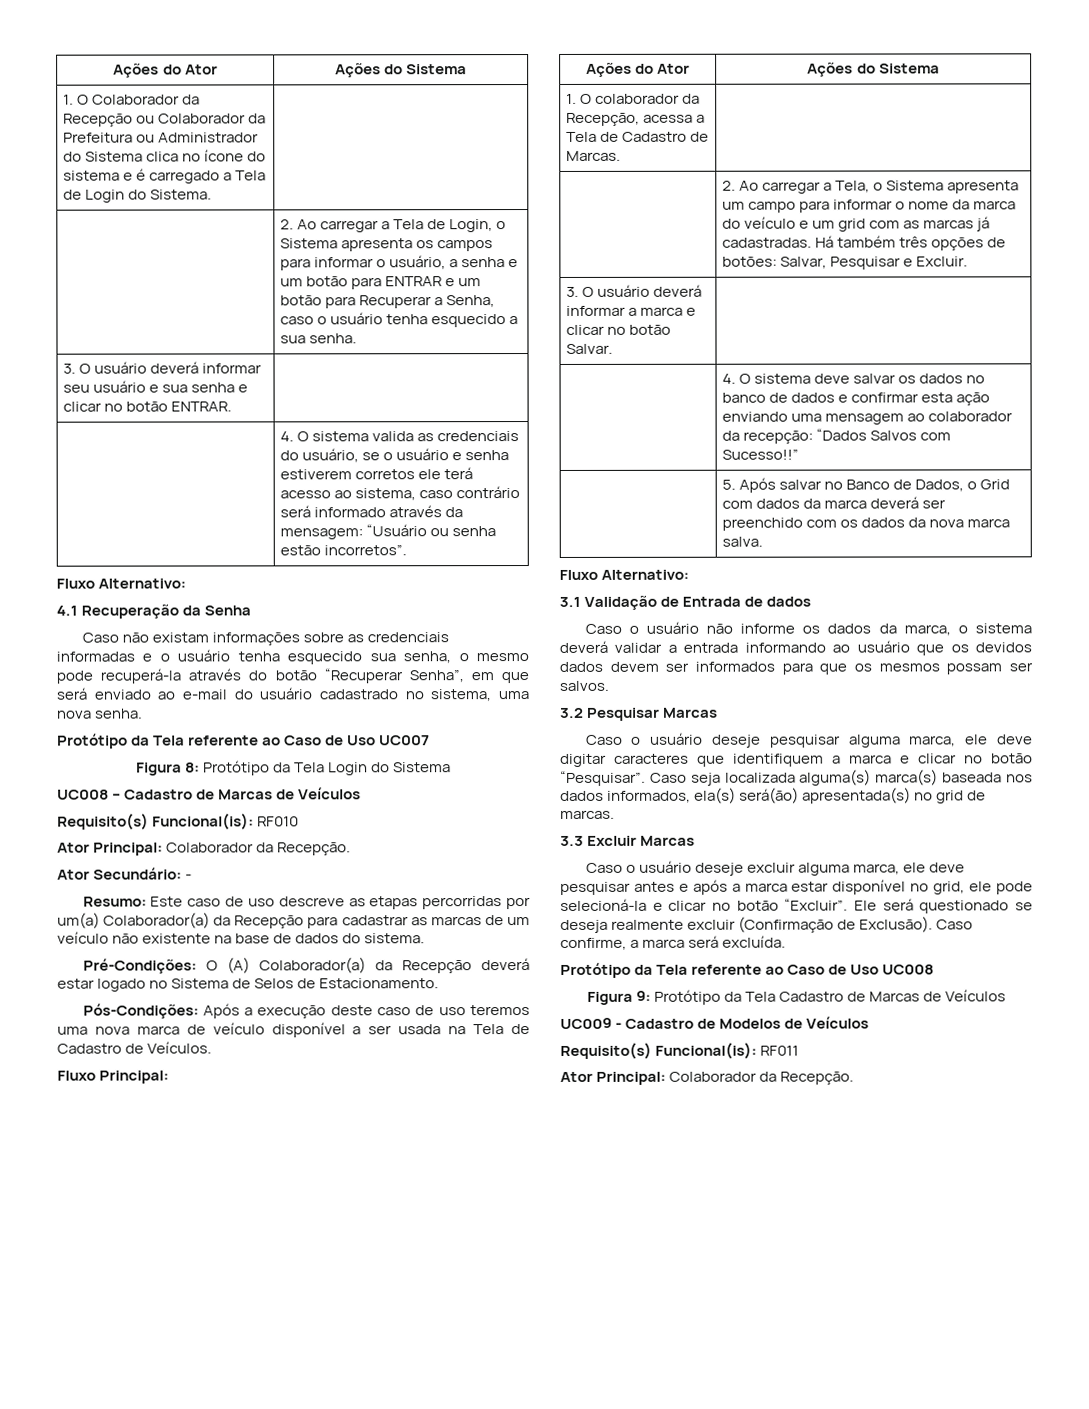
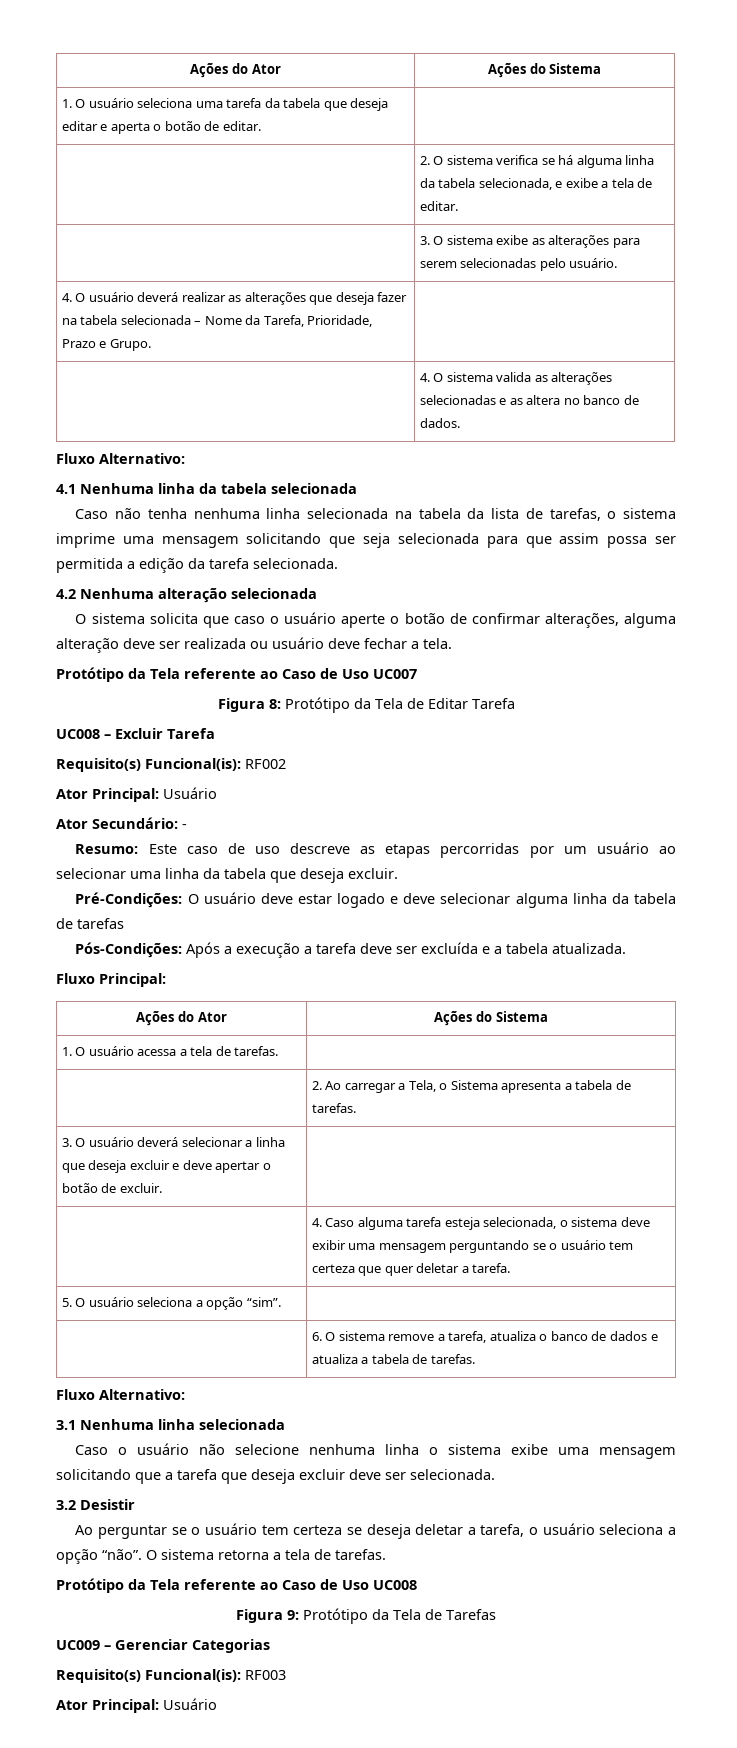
[113,63,218,78] [334,63,468,78] [62,94,200,105] [62,113,266,127] [62,132,259,143] [62,149,266,162] [62,168,266,184] [62,189,212,203] [279,219,506,233] [279,238,493,252] [279,255,518,271] [279,276,481,290] [279,295,495,309] [279,312,518,328] [279,333,357,344] [62,361,262,374] [62,380,248,393] [62,401,232,412] Ações do Ator | Ações do Sistema // 1. O Colaborador da Recepção ou Colaborador da Prefeitura ou Administrador do Sistema clica no ícone do sistema e é carregado a Tela de Login do Sistema. | // | 2. Ao carregar a Tela de Login, o Sistema apresenta os campos para informar o usuário, a senha e um botão para ENTRAR e um botão para Recuperar a Senha, caso o usuário tenha esquecido a sua senha. // 3. O usuário deverá informar seu usuário e sua senha e clicar no botão ENTRAR. -> [190,63,281,78] [487,63,602,78] [61,98,389,111] [61,121,261,134] [419,155,655,168] [419,178,653,190] [419,201,458,211] [419,235,640,248] [419,258,618,271] [61,292,408,305] [61,315,373,327] [61,339,151,351] Ações do Ator | Ações do Sistema // 1. O usuário seleciona uma tarefa da tabela que deseja editar e aperta o botão de editar. | // | 2. O sistema verifica se há alguma linha da tabela selecionada, e exibe a tela de editar. // | 3. O sistema exibe as alterações para serem selecionadas pelo usuário. // 4. O usuário deverá realizar as alterações que deseja fazer na tabela selecionada – Nome da Tarefa, Prioridade, Prazo e Grupo.
[436,431,519,442] [279,448,509,463] [279,467,473,480] [279,486,520,501] [279,505,463,518] [279,524,496,540] [279,544,407,556] [56,578,187,589] [56,604,252,619] [81,632,449,646] [56,649,529,665] [56,668,529,684] [56,687,529,702] [57,708,144,719] credenciais do usuário, se o usuário e senha estiverem corretos ele terá acesso ao sistema, caso contrário será informado através da mensagem: “Usuário ou senha estão incorretos”. // Fluxo Alternativo: // 4.1 Recuperação da Senha // Caso não existam informações sobre as credenciais informadas e o usuário tenha esquecido sua senha, o mesmo pode recuperá-la através do botão “Recuperar Senha”, em que será enviado ao e-mail do usuário cadastrado no sistema, uma nova senha. -> [551,372,613,385] [419,395,639,405] [419,418,460,428] [56,453,185,464] [56,483,357,494] [75,508,676,521] [56,533,676,548] [56,558,338,573] [56,588,317,603] [75,612,676,628] [56,637,452,653] alterações selecionadas e as altera no banco de dados. // Fluxo Alternativo: // 4.1 Nenhuma linha da tabela selecionada // Caso não tenha nenhuma linha selecionada na tabela da lista de tarefas, o sistema imprime uma mensagem solicitando que seja selecionada para que assim possa ser permitida a edição da tarefa selecionada. // 4.2 Nenhuma alteração selecionada // O sistema solicita que caso o usuário aperte o botão de confirmar alterações, alguma alteração deve ser realizada ou usuário deve fechar a tela.
[328,762,452,776] Login do Sistema -> [406,698,515,709] de Editar Tarefa
[124,787,362,800] [57,813,300,830] [57,842,352,856] Cadastro de Marcas de Veículos // Requisito(s) Funcional(is): RF010 // Ator Principal: Colaborador da Recepção. -> [115,728,215,739] [56,758,286,772] [56,787,217,802] Excluir Tarefa // Requisito(s) Funcional(is): RF002 // Ator Principal: Usuário
[57,912,530,929] [57,931,426,944] [82,957,530,974] [57,978,440,992] [82,1003,531,1019] [57,1022,531,1038] [57,1041,213,1054] um(a) Colaborador(a) da Recepção para cadastrar as marcas de um veículo não existente na base de dados do sistema. // Pré-Condições: O (A) Colaborador(a) da Recepção deverá estar logado no Sistema de Selos de Estacionamento. // Pós-Condições: Após a execução deste caso de uso teremos uma nova marca de veículo disponível a ser usada na Tela de Cadastro de Veículos. -> [563,842,676,854] [56,868,398,883] [75,892,676,908] [56,918,124,929] [75,942,627,958] um usuário ao selecionar uma linha da tabela que deseja excluir. // Pré-Condições: O usuário deve estar logado e deve selecionar alguma linha da tabela de tarefas // Pós-Condições: Após a execução a tarefa deve ser excluída e a tabela atualizada.
[594,93,700,104] [565,112,705,126] [565,131,709,142] [565,150,621,161] colaborador da Recepção, acessa a Tela de Cadastro de Marcas. -> [88,1046,279,1056] usuário acessa a tela de tarefas.
[721,199,1016,213] [721,216,991,232] [721,235,1006,251] [721,256,968,270] [565,284,702,297] [565,305,696,316] [565,324,671,335] [565,343,613,354] [721,373,985,384] [721,392,990,406] [721,411,1013,425] [721,428,951,444] [721,448,799,460] [721,477,1011,493] [721,496,946,509] [721,517,1010,531] [721,536,763,547] [559,569,690,580] [559,595,812,610] [584,621,1032,636] [559,640,1032,656] [559,661,1033,675] [559,680,609,691] [560,707,719,721] [585,732,1033,748] [560,753,1033,767] [560,769,1033,786] [560,787,987,804] [560,809,615,819] [560,835,696,846] [585,860,965,876] [560,879,1033,895] [560,898,1033,914] [560,916,974,933] [560,935,787,950] um campo para informar o nome da marca do veículo e um grid com as marcas já cadastradas. Há também três opções de botões: Salvar, Pesquisar e Excluir. // 3. O usuário deverá informar a marca e clicar no botão Salvar. | // | 4. O sistema deve salvar os dados no banco de dados e confirmar esta ação enviando uma mensagem ao colaborador da recepção: “Dados Salvos com Sucesso!!” // | 5. Após salvar no Banco de Dados, o Grid com dados da marca deverá ser preenchido com os dados da nova marca salva. // Fluxo Alternativo: // 3.1 Validação de Entrada de dados // Caso o usuário não informe os dados da marca, o sistema deverá validar a entrada informando ao usuário que os devidos dados devem ser informados para que os mesmos possam ser salvos. // 3.2 Pesquisar Marcas // Caso o usuário deseje pesquisar alguma marca, ele deve digitar caracteres que identifiquem a marca e clicar no botão “Pesquisar”. Caso seja localizada alguma(s) marca(s) baseada nos dados informados, ela(s) será(ão) apresentada(s) no grid de marcas. // 3.3 Excluir Marcas // Caso o usuário deseje excluir alguma marca, ele deve pesquisar antes e após a marca estar disponível no grid, ele pode selecioná-la e clicar no botão “Excluir”. Ele será questionado se deseja realmente excluir (Confirmação de Exclusão). Caso confirme, a marca será excluída. -> [564,1080,631,1090] [311,1103,356,1113] [61,1137,285,1147] [61,1160,271,1173] [61,1183,162,1193] [311,1217,650,1230] [311,1240,634,1253] [311,1263,511,1276] [61,1297,281,1310] [311,1331,658,1343] [311,1354,475,1364] [56,1389,185,1400] [56,1419,285,1430] [75,1443,676,1459] [56,1469,495,1484] [56,1499,135,1510] [75,1523,676,1539] [56,1549,386,1564] a tabela de tarefas. // 3. O usuário deverá selecionar a linha que deseja excluir e deve apertar o botão de excluir. | // | 4. Caso alguma tarefa esteja selecionada, o sistema deve exibir uma mensagem perguntando se o usuário tem certeza que quer deletar a tarefa. // 5. O usuário seleciona a opção “sim”. | // | 6. O sistema remove a tarefa, atualiza o banco de dados e atualiza a tabela de tarefas. // Fluxo Alternativo: // 3.1 Nenhuma linha selecionada // Caso o usuário não selecione nenhuma linha o sistema exibe uma mensagem solicitando que a tarefa que deseja excluir deve ser selecionada. // 3.2 Desistir // Ao perguntar se o usuário tem certeza se deseja deletar a tarefa, o usuário seleciona a opção “não”. O sistema retorna a tela de tarefas.
[779,989,1007,1002] [560,1016,870,1029] [560,1042,800,1059] [560,1071,855,1085] Cadastro de Marcas de Veículos // UC009 - Cadastro de Modelos de Veículos // Requisito(s) Funcional(is): RF011 // Ator Principal: Colaborador da Recepção. -> [425,1609,496,1620] [56,1639,270,1653] [56,1669,286,1683] [56,1698,217,1713] de Tarefas // UC009 – Gerenciar Categorias // Requisito(s) Funcional(is): RF003 // Ator Principal: Usuário

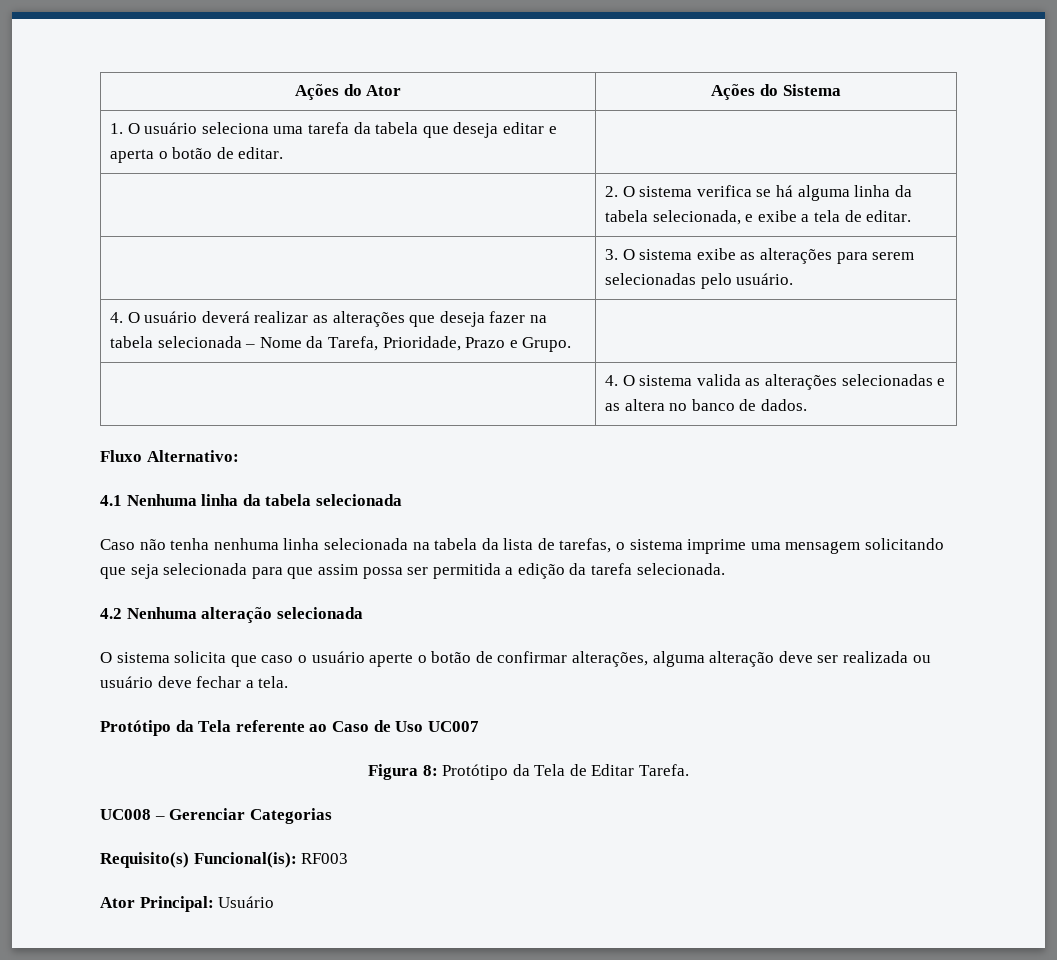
[471,698,515,709] Tarefa -> [639,764,690,776] Tarefa.
[115,728,215,739] [56,758,286,772] [56,787,217,802] [56,817,187,829] [75,842,676,858] [56,868,398,883] [75,892,676,908] [56,918,124,929] [75,942,627,958] [56,973,166,987] [136,1011,227,1026] [434,1011,548,1026] [61,1046,279,1056] [311,1080,631,1093] [311,1103,356,1113] [61,1137,285,1147] [61,1160,271,1173] [61,1183,162,1193] [311,1217,650,1230] [311,1240,634,1253] [311,1263,511,1276] [61,1297,281,1310] [311,1331,658,1343] [311,1354,475,1364] [56,1389,185,1400] [56,1419,285,1430] [75,1443,676,1459] [56,1469,495,1484] [56,1499,135,1510] [75,1523,676,1539] [56,1549,386,1564] [56,1578,417,1593] [236,1608,496,1624] [56,1640,111,1650] Excluir Tarefa // Requisito(s) Funcional(is): RF002 // Ator Principal: Usuário // Ator Secundário: - // Resumo: Este caso de uso descreve as etapas percorridas por um usuário ao selecionar uma linha da tabela que deseja excluir. // Pré-Condições: O usuário deve estar logado e deve selecionar alguma linha da tabela de tarefas // Pós-Condições: Após a execução a tarefa deve ser excluída e a tabela atualizada. // Fluxo Principal: // Ações do Ator | Ações do Sistema // 1. O usuário acessa a tela de tarefas. | // | 2. Ao carregar a Tela, o Sistema apresenta a tabela de tarefas. // 3. O usuário deverá selecionar a linha que deseja excluir e deve apertar o botão de excluir. | // | 4. Caso alguma tarefa esteja selecionada, o sistema deve exibir uma mensagem perguntando se o usuário tem certeza que quer deletar a tarefa. // 5. O usuário seleciona a opção “sim”. | // | 6. O sistema remove a tarefa, atualiza o banco de dados e atualiza a tabela de tarefas. // Fluxo Alternativo: // 3.1 Nenhuma linha selecionada // Caso o usuário não selecione nenhuma linha o sistema exibe uma mensagem solicitando que a tarefa que deseja excluir deve ser selecionada. // 3.2 Desistir // Ao perguntar se o usuário tem certeza se deseja deletar a tarefa, o usuário seleciona a opção “não”. O sistema retorna a tela de tarefas. // Protótipo da Tela referente ao Caso de Uso UC008 // Figura 9: Protótipo da Tela de Tarefas // UC009 – -> (165, 818) none

